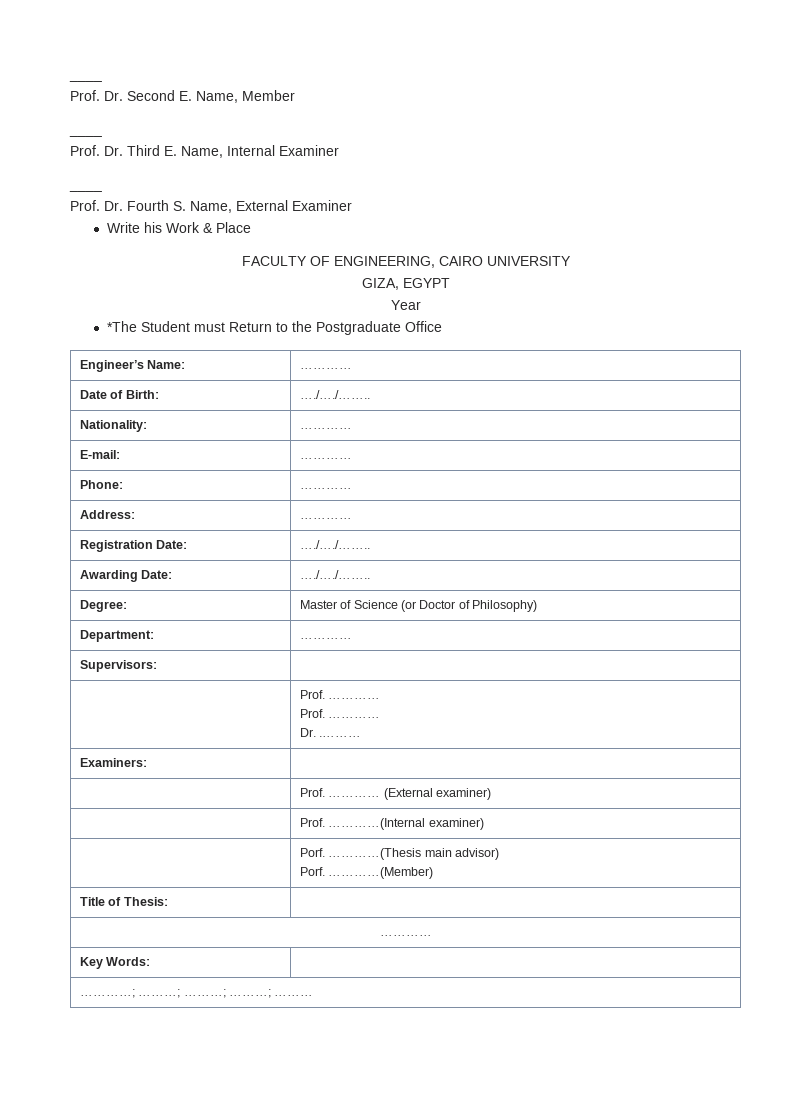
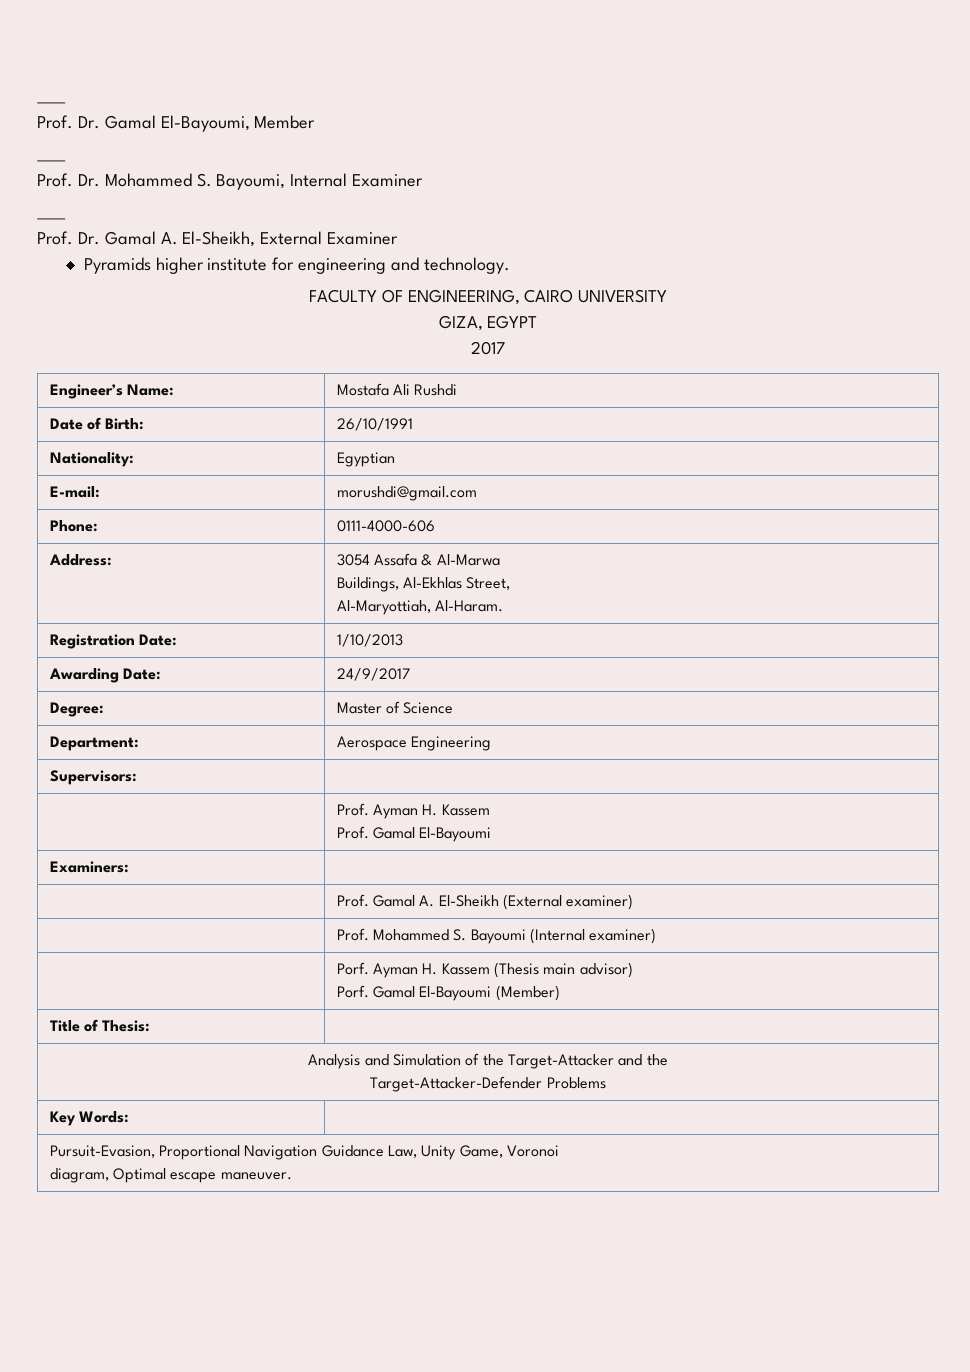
[69,79,102,82] [70,90,238,103] ____ // Prof. Dr. Second E. Name, -> [37,102,66,104] [37,115,250,132] ____ // Prof. Dr. Gamal El-Bayoumi,
[127,145,223,158] Third E. Name, -> [104,173,286,190] Mohammed S. Bayoumi,
[127,200,232,213] Fourth S. Name, -> [104,231,256,247] Gamal A. El-Sheikh,
[106,222,251,233] Write his Work & Place -> [83,257,510,274] Pyramids higher institute for engineering and technology.
[390,300,421,310] [106,321,442,335] Year // *The Student must Return to the Postgraduate Office -> [471,341,505,355] 2017
[299,368,352,369] ………… -> [336,383,458,396] Mostafa Ali Rushdi
[299,390,370,399] …./…./…….. -> [336,418,413,431] 26/10/1991
[299,428,352,429] ………… -> [336,452,395,467] Egyptian
[299,458,352,459] ………… -> [336,486,477,501] morushdi@gmail.com
[299,488,352,489] ………… -> [336,520,435,532] 0111-4000-606
[299,518,352,519] ………… -> [336,553,500,566] [336,577,511,592] [336,600,504,615] 3054 Assafa & Al-Marwa // Buildings, Al-Ekhlas Street, // Al-Maryottiah, Al-Haram.
[299,540,370,549] …./…./…….. -> [336,634,403,647] 1/10/2013
[299,570,370,579] …./…./…….. -> [336,668,410,681] 24/9/2017
[401,600,538,612] (or Doctor of Philosophy) -> (454, 708) none
[299,638,352,639] ………… -> [336,736,492,751] Aerospace Engineering
[328,698,381,699] [299,709,381,718] [299,728,362,737] ………… // Prof. ………… // Dr. .……… -> [373,804,490,819] [336,826,492,842] Ayman H. Kassem // Prof. Gamal El-Bayoumi
[328,796,381,797] ………… -> [373,895,499,907] Gamal A. El-Sheikh
[328,818,484,830] [299,848,422,860] …………(Internal examiner) // | Porf. …………(Thesis -> [373,928,657,944] [336,962,540,978] Mohammed S. Bayoumi (Internal examiner) // | Porf. Ayman H. Kassem (Thesis
[328,867,434,879] …………(Member) -> [373,985,560,1001] Gamal El-Bayoumi (Member)
[379,935,432,936] [79,957,151,969] [79,989,314,998] ………… // Key Words: | // …………; ………; ………; ………; ……… -> [308,1053,668,1069] [370,1076,606,1092] [49,1111,130,1126] [49,1145,560,1160] [49,1168,292,1183] Analysis and Simulation of the Target-Attacker and the // Target-Attacker-Defender Problems // Key Words: | // Pursuit-Evasion, Proportional Navigation Guidance Law, Unity Game, Voronoi // diagram, Optimal escape maneuver.

